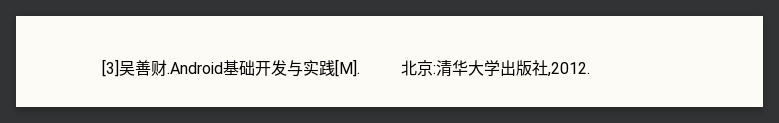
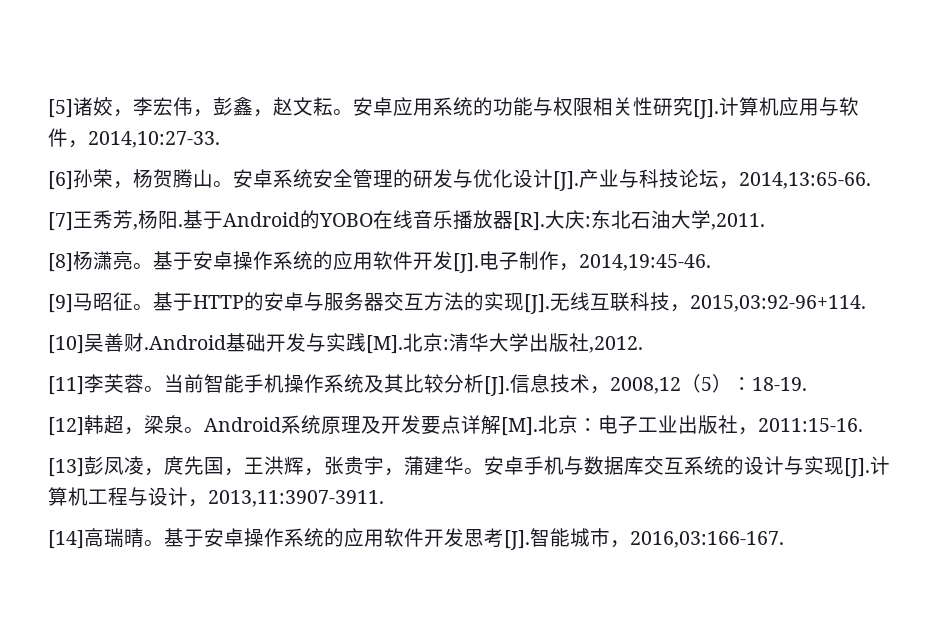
[102,59,120,77] [3] -> [48,97,859,119] [48,128,220,148] [48,169,871,191] [48,210,765,231] [48,251,711,273] [48,292,866,314] [48,335,84,354] [5]诸姣，李宏伟，彭鑫，赵文耘。安卓应用系统的功能与权限相关性研究[J].计算机应用与软件，2014,10:27-33. // [6]孙荣，杨贺腾山。安卓系统安全管理的研发与优化设计[J].产业与科技论坛，2014,13:65-66. // [7]王秀芳,杨阳.基于Android的YOBO在线音乐播放器[R].大庆:东北石油大学,2011. // [8]杨潇亮。基于安卓操作系统的应用软件开发[J].电子制作，2014,19:45-46. // [9]马昭征。基于HTTP的安卓与服务器交互方法的实现[J].无线互联科技，2015,03:92-96+114. // [10]
(590, 69) none -> [48,374,807,396] [48,415,863,436] [48,456,890,478] [48,487,384,507] [48,528,784,550] // [11]李芙蓉。当前智能手机操作系统及其比较分析[J].信息技术，2008,12（5）：18-19. // [12]韩超，梁泉。Android系统原理及开发要点详解[M].北京：电子工业出版社，2011:15-16. // [13]彭凤凌，庹先国，王洪辉，张贵宇，蒲建华。安卓手机与数据库交互系统的设计与实现[J].计算机工程与设计，2013,11:3907-3911. // [14]高瑞晴。基于安卓操作系统的应用软件开发思考[J].智能城市，2016,03:166-167.

